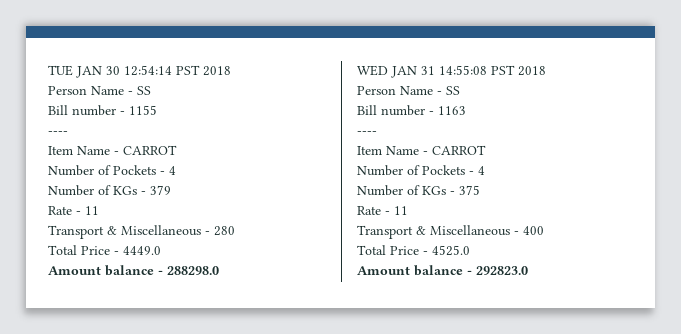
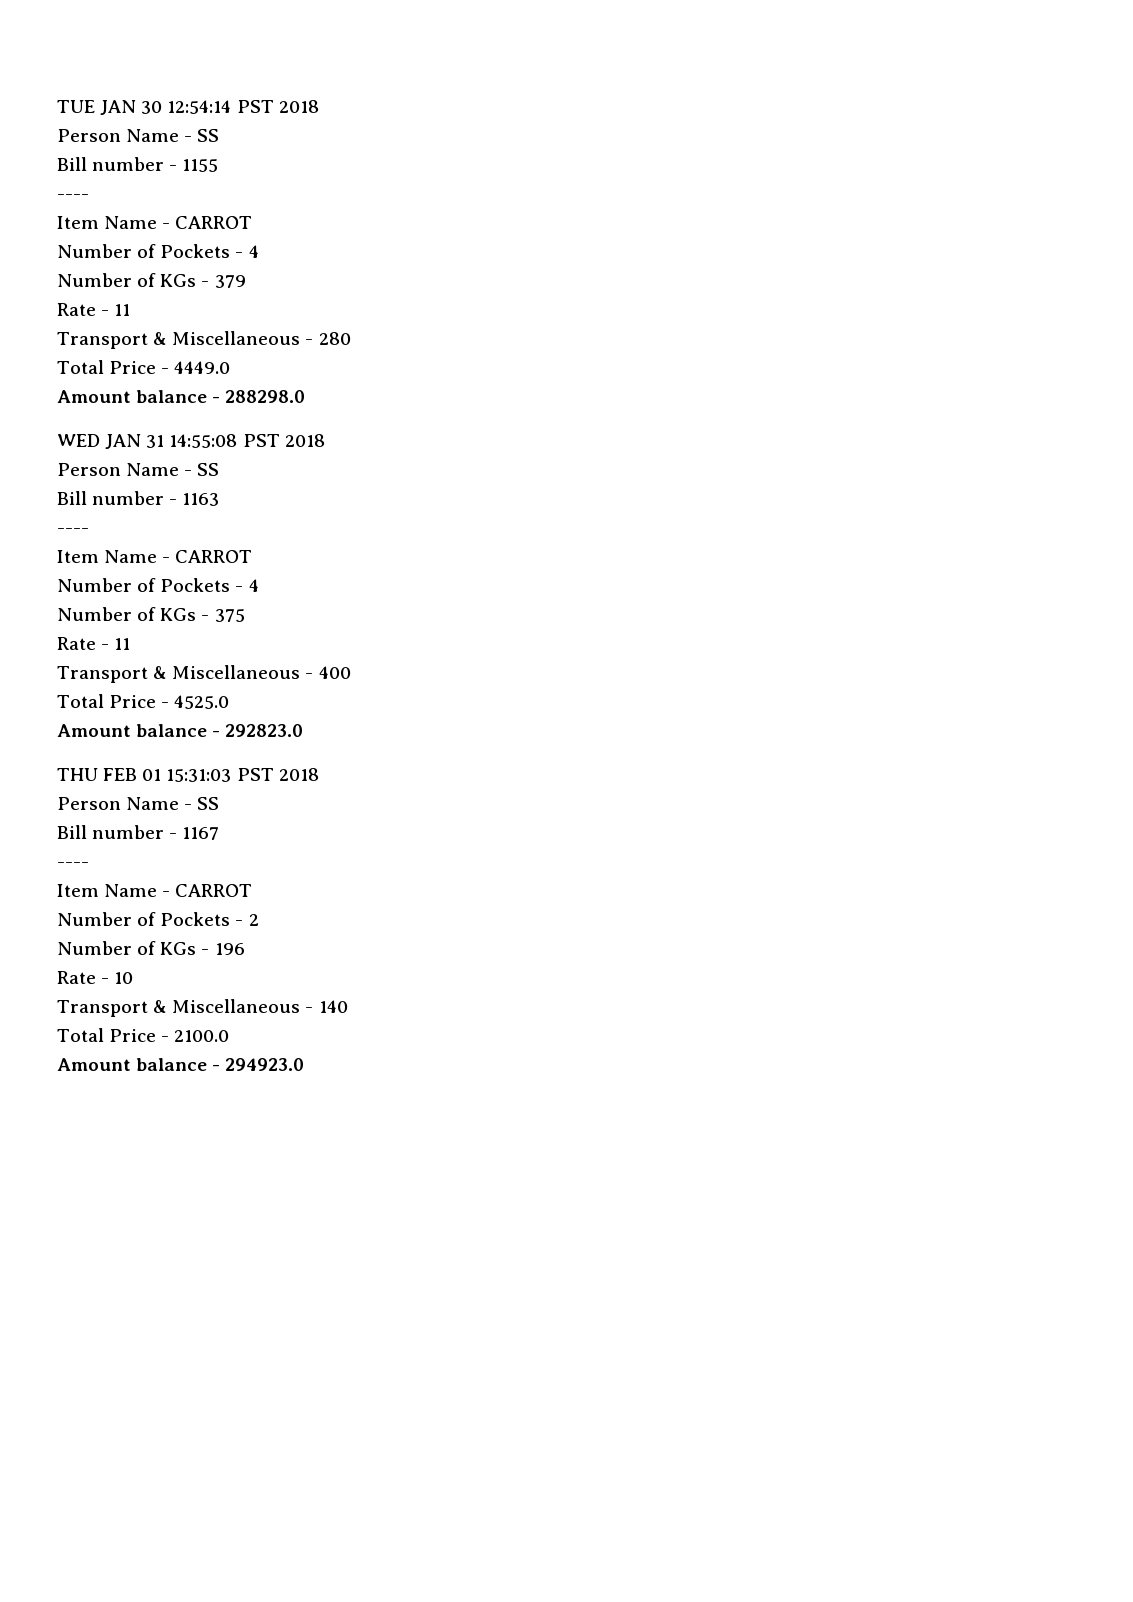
(528, 270) none -> [57,768,319,782] [57,797,220,810] [57,825,220,840] [57,862,89,868] [57,884,253,897] [57,912,259,926] [57,941,245,955] [57,971,134,984] [57,999,348,1017] [57,1028,230,1042] [57,1058,305,1071] // THU FEB 01 15:31:03 PST 2018 // Person Name - SS // Bill number - 1167 // ---- // Item Name - CARROT // Number of Pockets - 2 // Number of KGs - 196 // Rate - 10 // Transport & Miscellaneous - 140 // Total Price - 2100.0 // Amount balance - 294923.0

